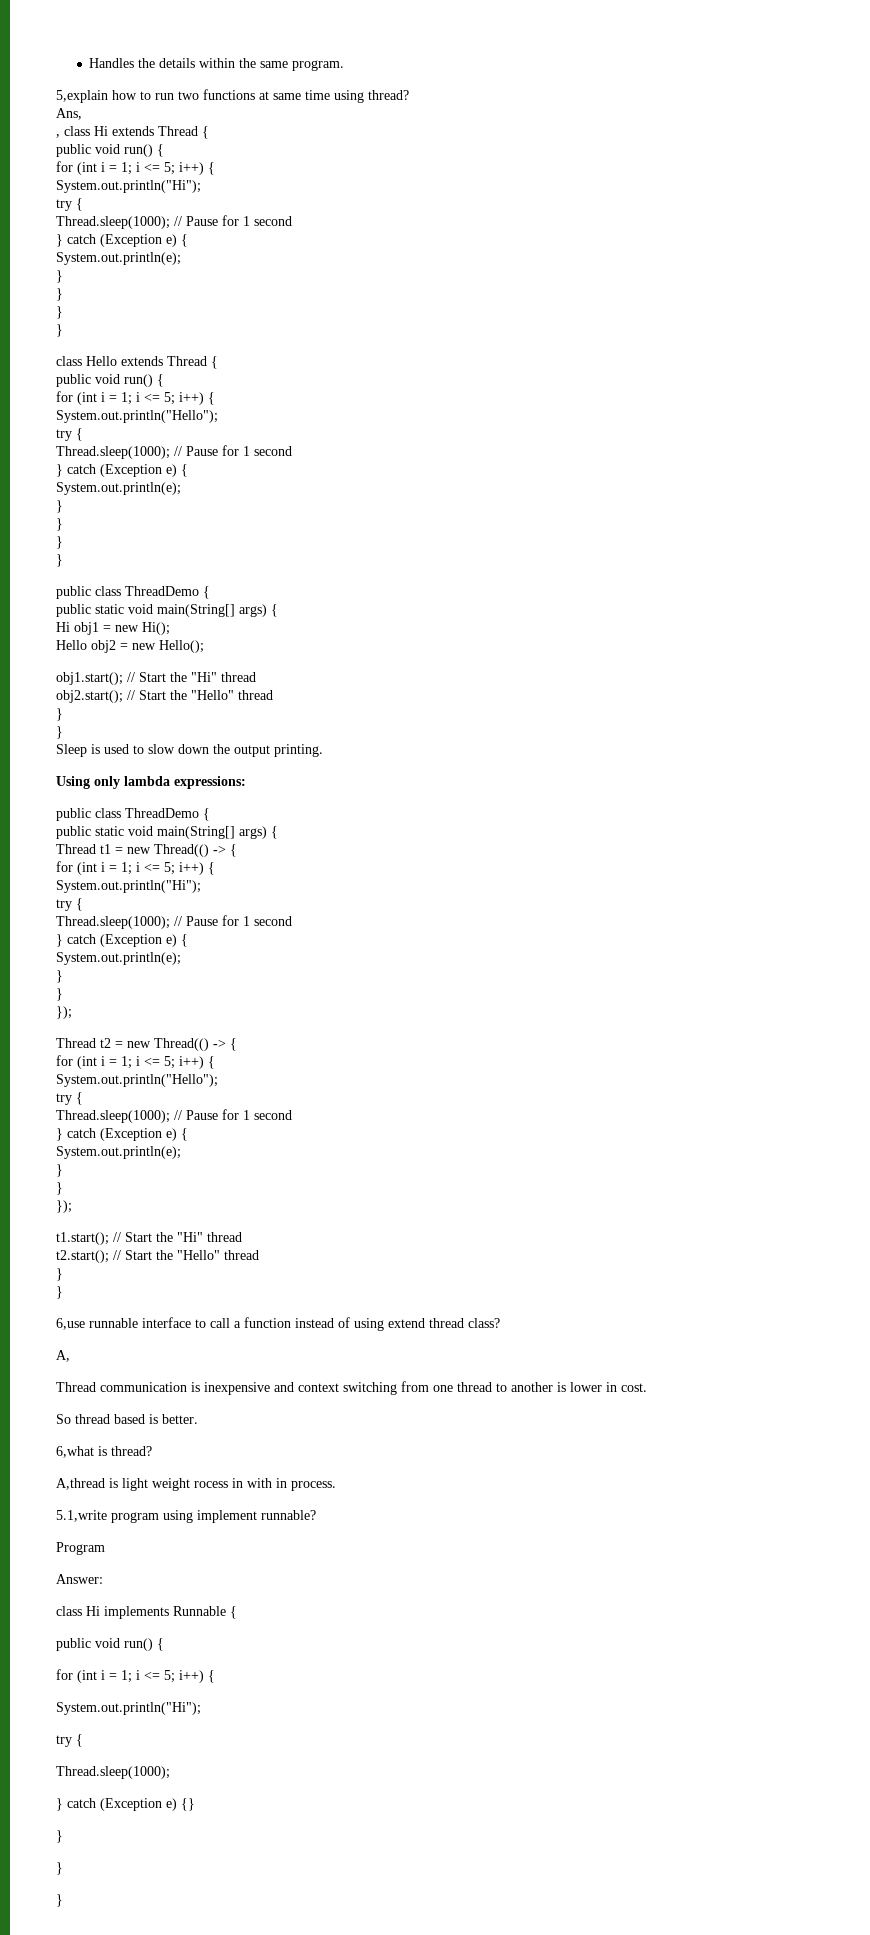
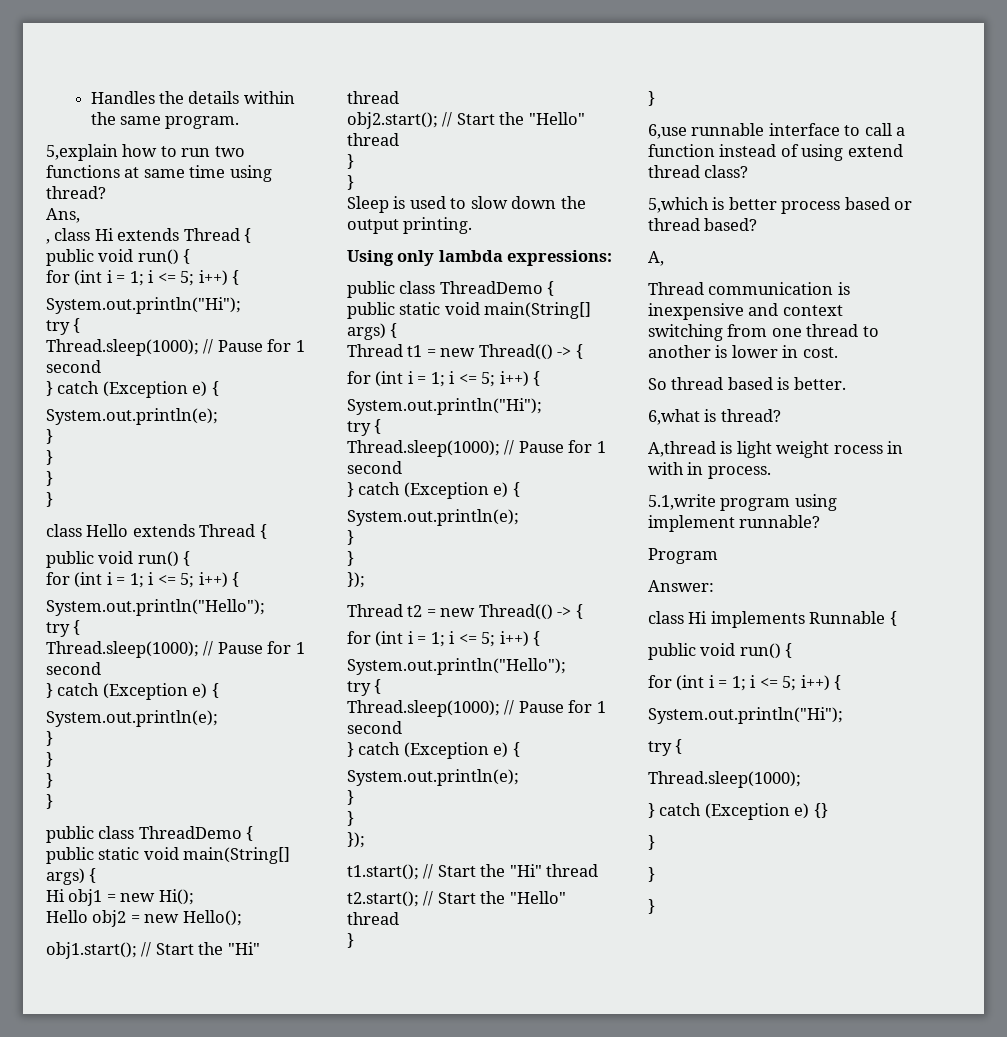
(500, 1323) none -> [648,197,913,214] [648,218,758,231] // 5,which is better process based or thread based?

